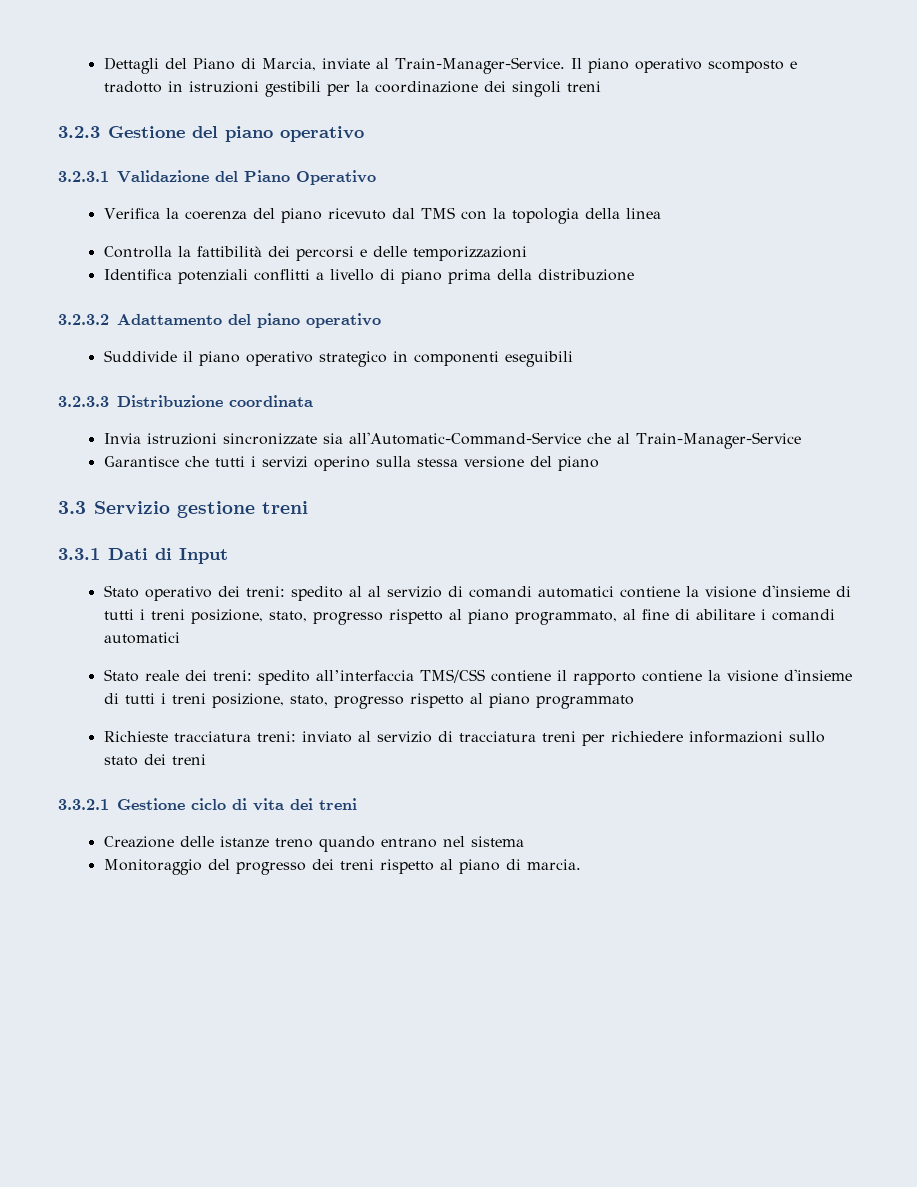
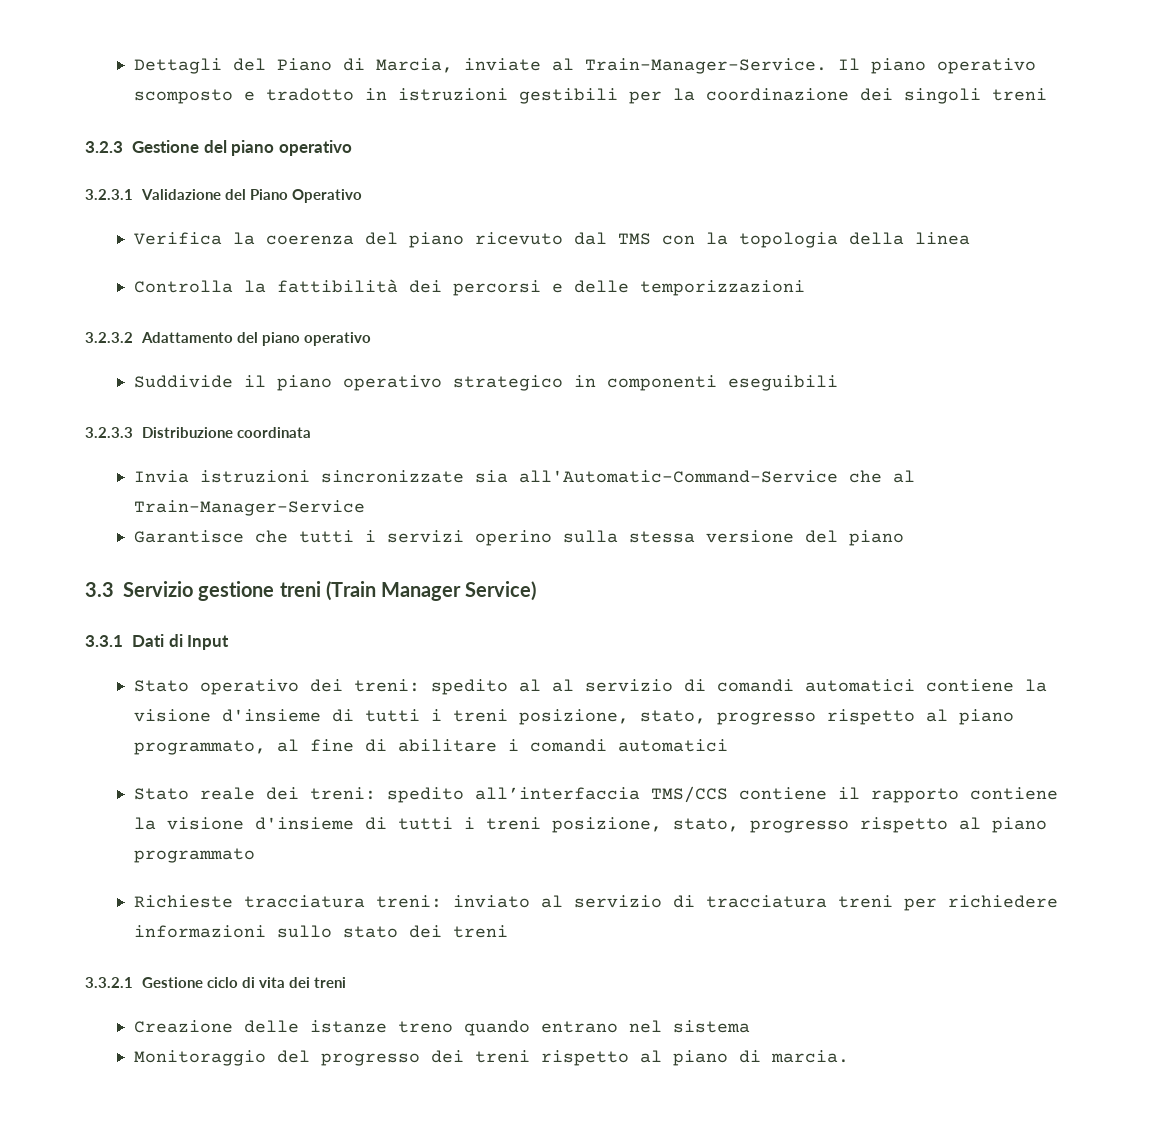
[103,269,634,284] // Identifica potenziali conflitti a livello di piano prima della distribuzione -> (805, 288) none
(308, 507) none -> [325,581,537,601] (Train Manager Service)
[419,669,485,683] TMS/CSS -> [650,786,728,803] TMS/CCS

